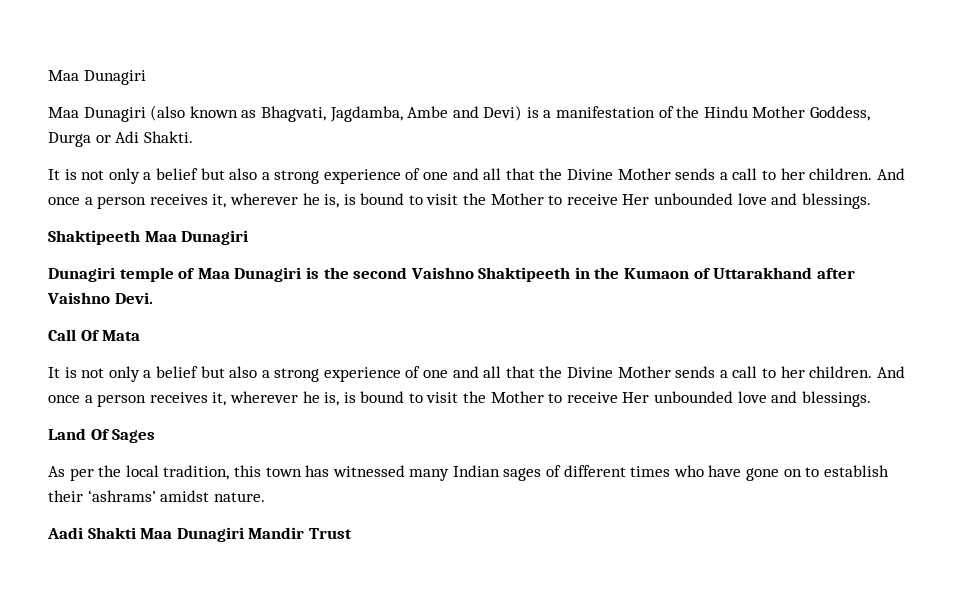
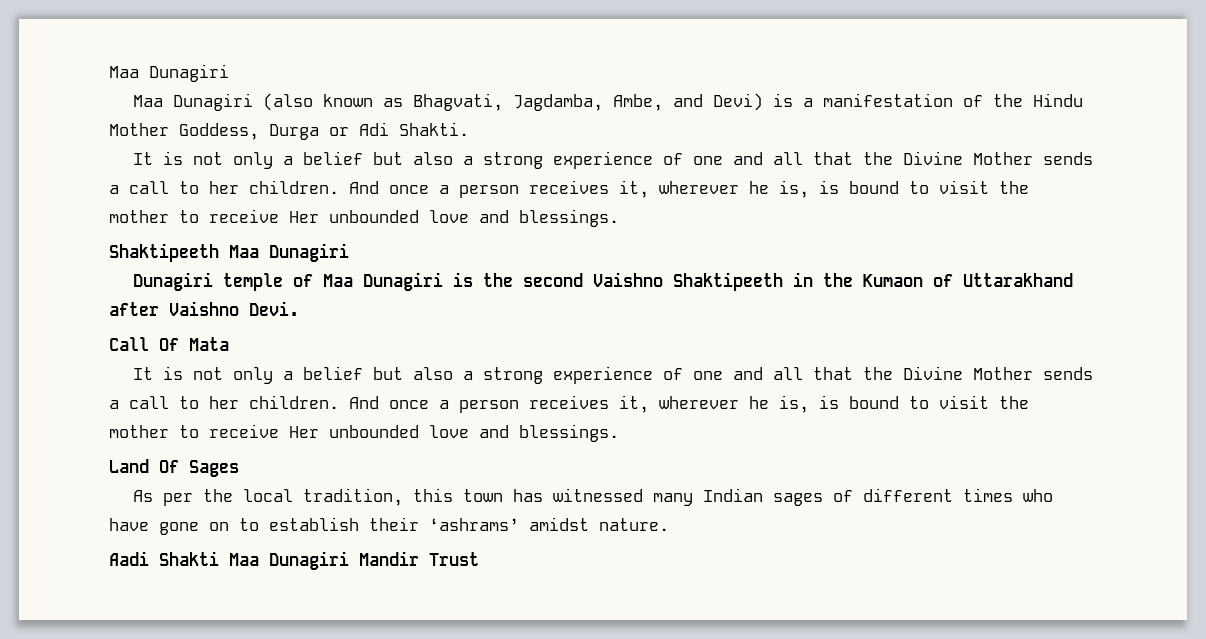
[407,106,449,118] Ambe -> [613,94,664,111] Ambe,
[490,193,544,205] Mother -> [109,210,169,223] mother
[490,391,544,403] Mother -> [109,425,169,438] mother

